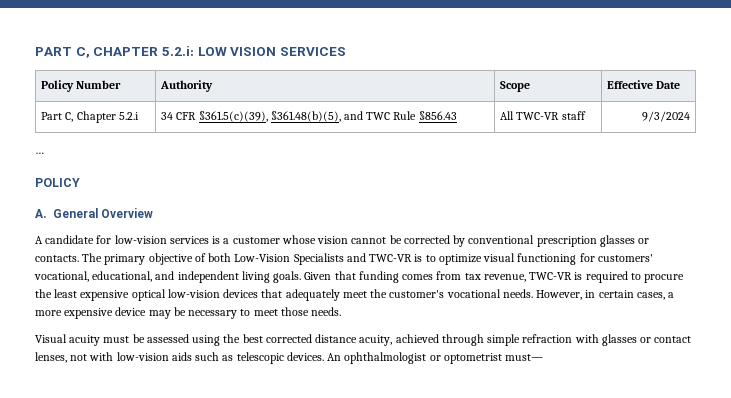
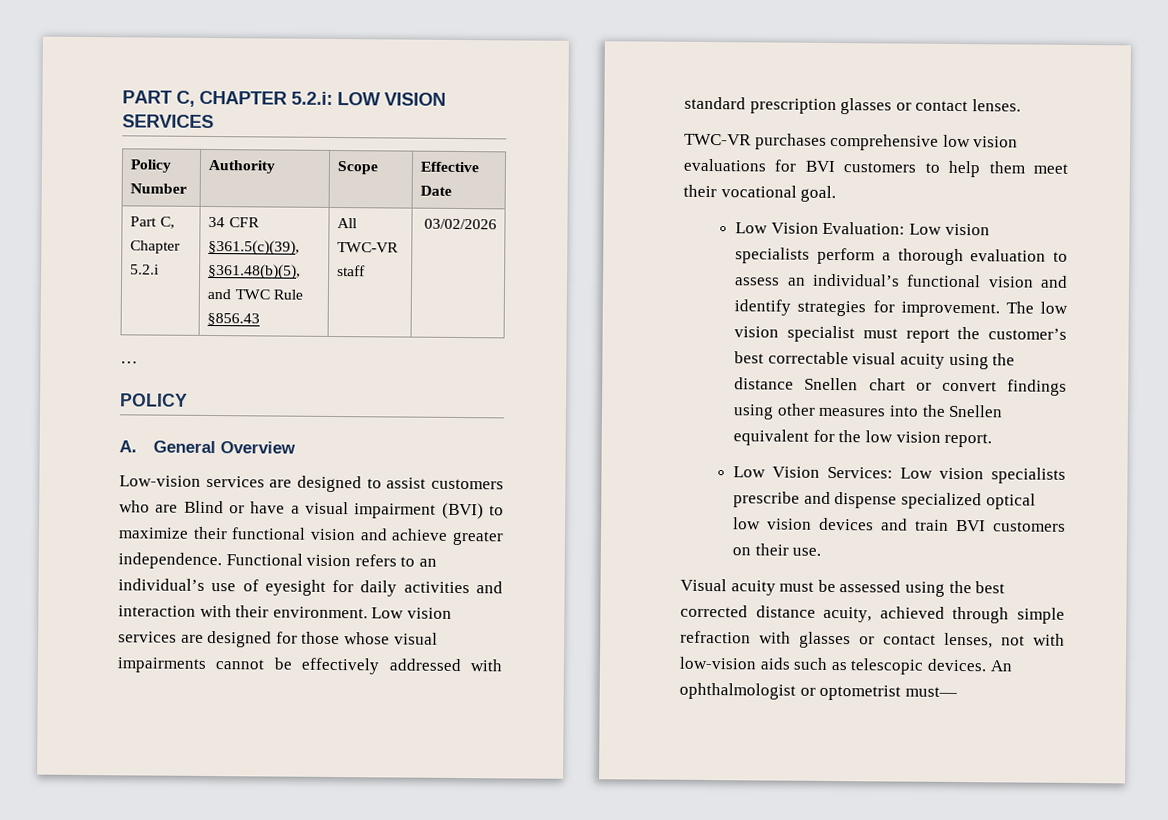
[641,111,690,122] 9/3/2024 -> [423,218,497,230] 03/02/2026
[35,235,650,247] [35,253,653,265] [34,271,685,283] [35,289,675,301] [35,307,342,319] A candidate for low-vision services is a customer whose vision cannot be corrected by conventional prescription glasses or contacts. The primary objective of both Low-Vision Specialists and TWC-VR is to optimize visual functioning for customers' vocational, educational, and independent living goals. Given that funding comes from tax revenue, TWC-VR is required to procure the least expensive optical low-vision devices that adequately meet the customer's vocational needs. However, in certain cases, a more expensive device may be necessary to meet those needs. -> [119,475,504,493] [119,500,504,520] [118,526,504,546] [118,552,437,570] [118,578,503,597] [118,604,452,619] [118,630,438,648] [117,657,502,675] [684,96,1021,115] [684,133,1019,151] [683,158,1068,178] [683,184,837,203] [735,221,990,236] [735,247,1068,266] [735,273,1068,288] [734,299,1068,318] [734,325,1067,343] [734,351,1016,370] [734,377,1067,396] [733,403,1004,420] [733,429,993,448] [733,466,1066,484] [733,491,1036,510] [733,517,1066,532] [732,543,822,556] Low-vision services are designed to assist customers who are Blind or have a visual impairment (BVI) to maximize their functional vision and achieve greater independence. Functional vision refers to an individual’s use of eyesight for daily activities and interaction with their environment. Low vision services are designed for those whose visual impairments cannot be effectively addressed with standard prescription glasses or contact lenses. // TWC-VR purchases comprehensive low vision evaluations for BVI customers to help them meet their vocational goal. // Low Vision Evaluation: Low vision specialists perform a thorough evaluation to assess an individual’s functional vision and identify strategies for improvement. The low vision specialist must report the customer’s best correctable visual acuity using the distance Snellen chart or convert findings using other measures into the Snellen equivalent for the low vision report. // Low Vision Services: Low vision specialists prescribe and dispense specialized optical low vision devices and train BVI customers on their use.

